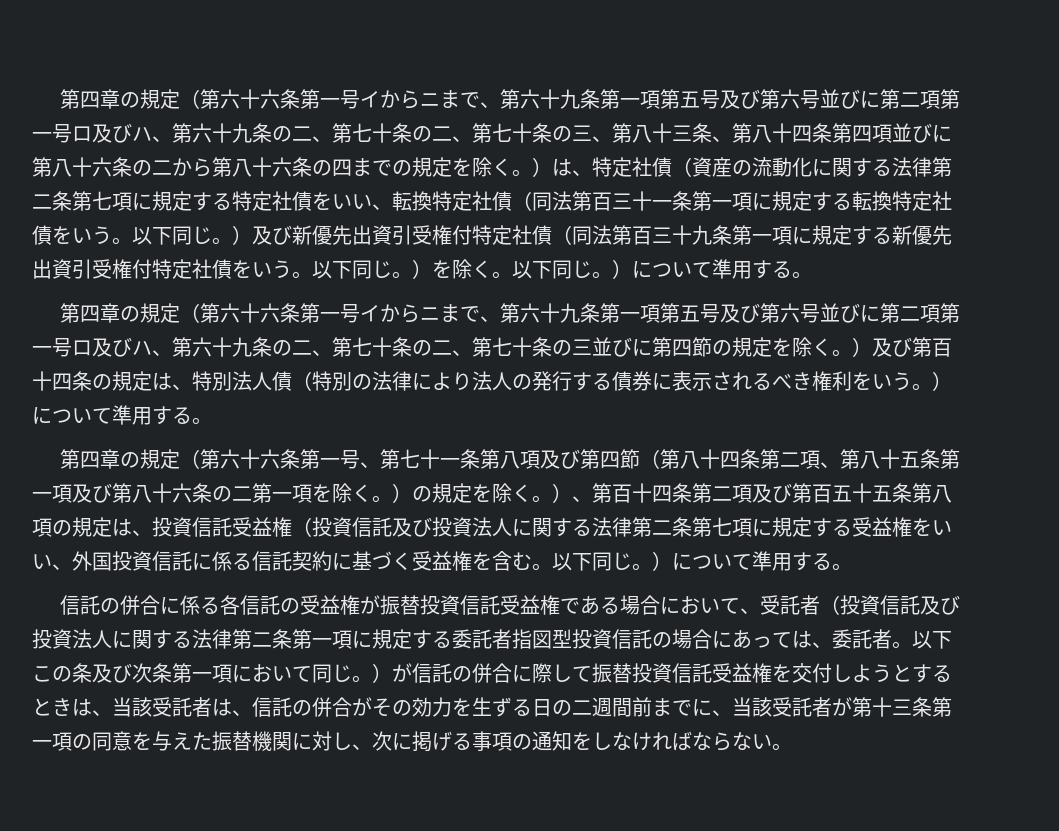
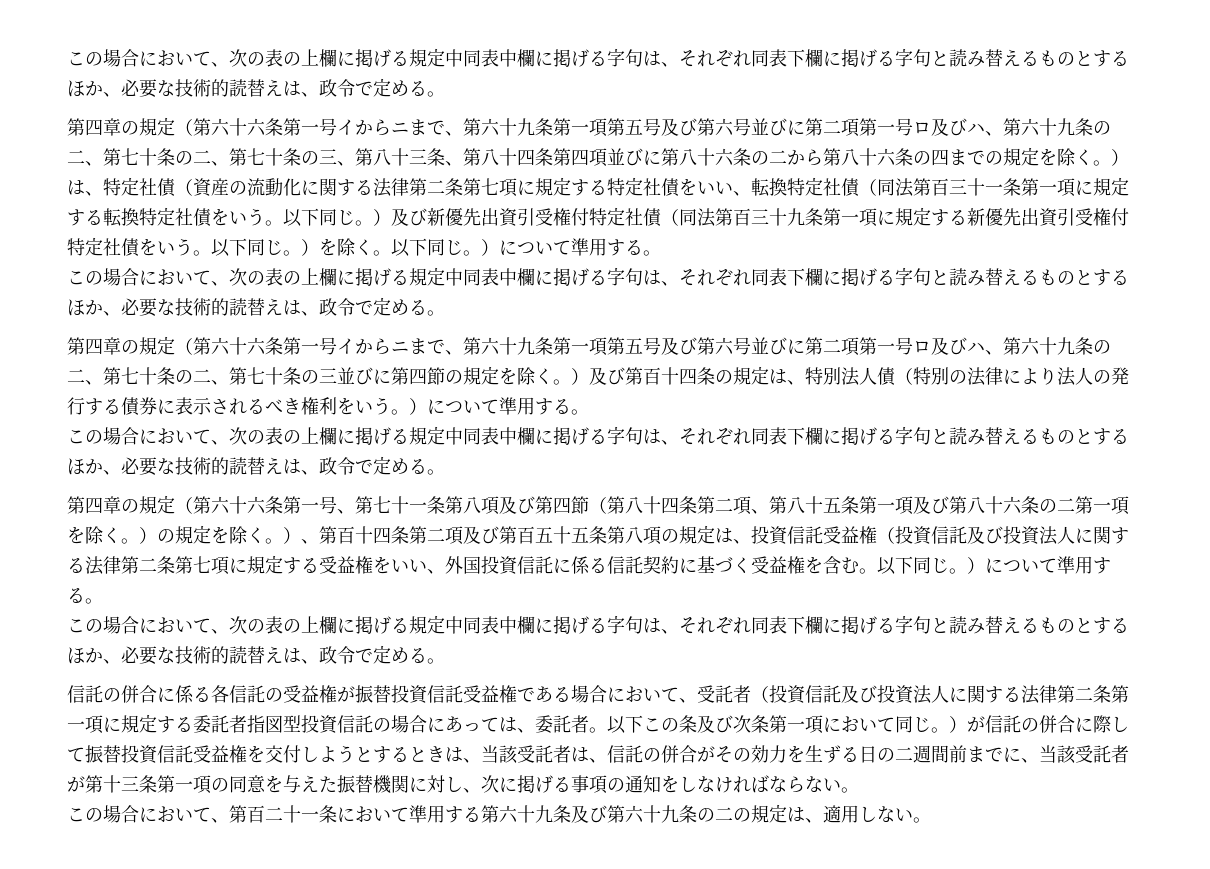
(59, 99) none -> [67,48,1129,67] [67,78,445,98] この場合において、次の表の上欄に掲げる規定中同表中欄に掲げる字句は、それぞれ同表下欄に掲げる字句と読み替えるものとするほか、必要な技術的読替えは、政令で定める。 //
(812, 275) none -> [67,267,1129,286] [67,297,445,317] // この場合において、次の表の上欄に掲げる規定中同表中欄に掲げる字句は、それぞれ同表下欄に掲げる字句と読み替えるものとするほか、必要な技術的読替えは、政令で定める。
(212, 421) none -> [67,426,1129,445] [67,456,445,476] // この場合において、次の表の上欄に掲げる規定中同表中欄に掲げる字句は、それぞれ同表下欄に掲げる字句と読み替えるものとするほか、必要な技術的読替えは、政令で定める。
(852, 567) none -> [67,615,1129,634] [67,645,445,665] // この場合において、次の表の上欄に掲げる規定中同表中欄に掲げる字句は、それぞれ同表下欄に掲げる字句と読み替えるものとするほか、必要な技術的読替えは、政令で定める。
(792, 747) none -> [67,804,931,823] // この場合において、第百二十一条において準用する第六十九条及び第六十九条の二の規定は、適用しない。

